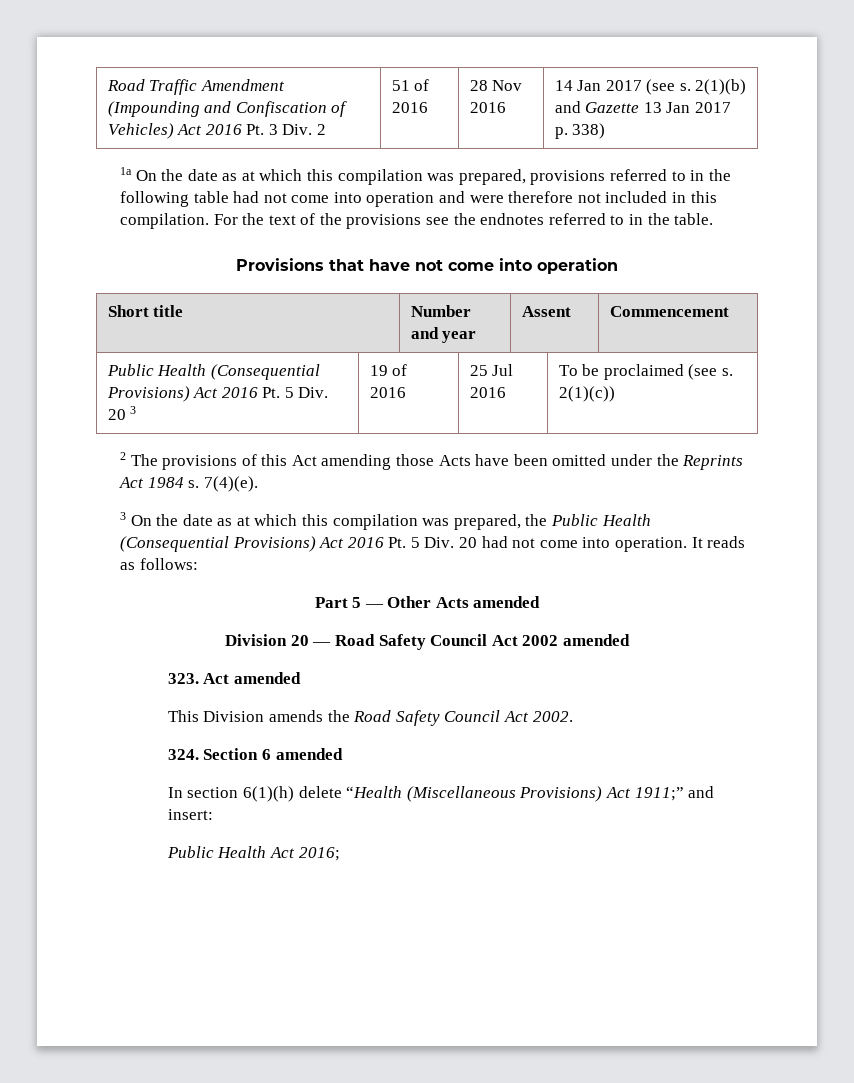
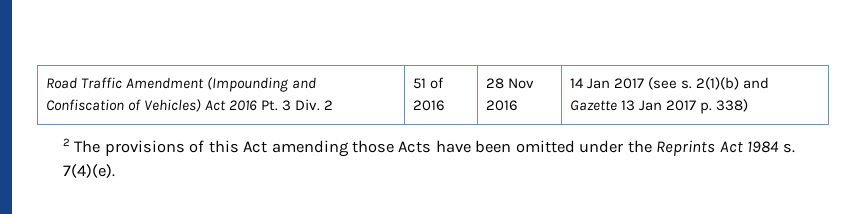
[119,167,731,185] [119,191,717,207] [119,213,714,229] [236,258,618,274] [107,305,184,317] [410,305,471,317] [410,327,477,343] [521,306,571,317] [609,306,729,317] [106,364,320,380] [106,386,329,402] [107,406,137,420] [369,364,408,376] [369,387,406,398] [469,364,514,376] [469,387,506,398] [558,364,733,380] [558,386,615,402] // 1a On the date as at which this compilation was prepared, provisions referred to in the following table had not come into operation and were therefore not included in this compilation. For the text of the provisions see the endnotes referred to in the table. // Provisions that have not come into operation // Short title | Number and year | Assent | Commencement // Public Health (Consequential Provisions) Act 2016 Pt. 5 Div. 20 3 | 19 of 2016 | 25 Jul 2016 | To be proclaimed (see s. 2(1)(c)) -> (749, 105) none
[119,512,651,530] [119,536,746,552] [119,558,198,570] [314,596,541,608] [225,634,630,650] [167,672,302,684] [167,710,573,726] [167,748,343,760] [167,786,715,802] [167,809,213,820] [166,846,340,861] // 3 On the date as at which this compilation was prepared, the Public Health (Consequential Provisions) Act 2016 Pt. 5 Div. 20 had not come into operation. It reads as follows: // Part 5 — Other Acts amended // Division 20 — Road Safety Council Act 2002 amended // 323. Act amended // This Division amends the Road Safety Council Act 2002. // 324. Section 6 amended // In section 6(1)(h) delete “Health (Miscellaneous Provisions) Act 1911;” and insert: // Public Health Act 2016; -> (115, 171) none

